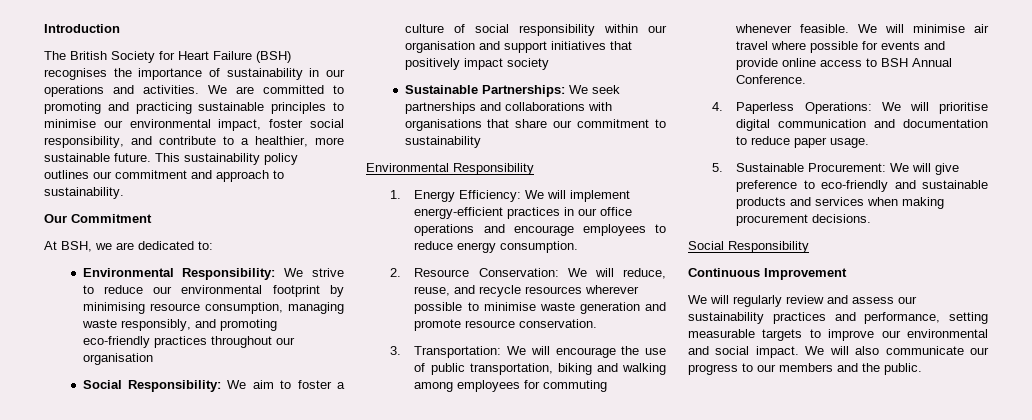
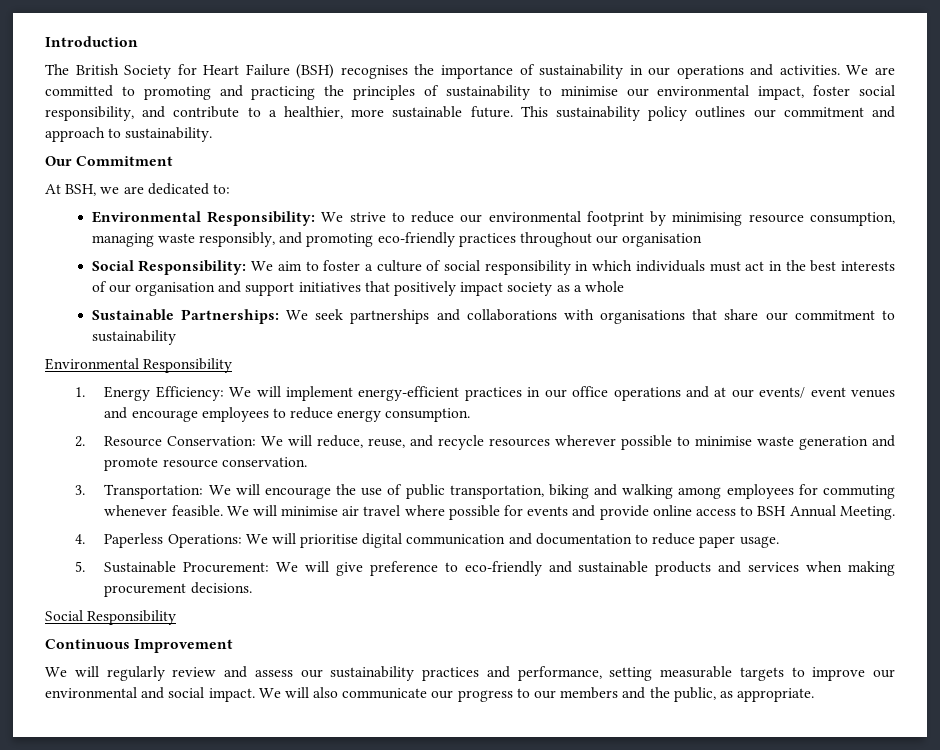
[198,102,327,114] sustainable principles -> [324,85,530,100] the principles of sustainability
[603,24,638,33] within -> [575,260,896,272] [91,281,107,292] in which individuals must act in the best interests of
(549, 64) none -> [556,281,624,292] as a whole
(505, 228) none -> [714,387,895,398] [104,407,128,419] at our events/ event venues and
[736,75,807,84] Conference. -> [839,506,895,520] Meeting.
[884,363,922,375] public. -> [673,687,815,702] public, as appropriate.

